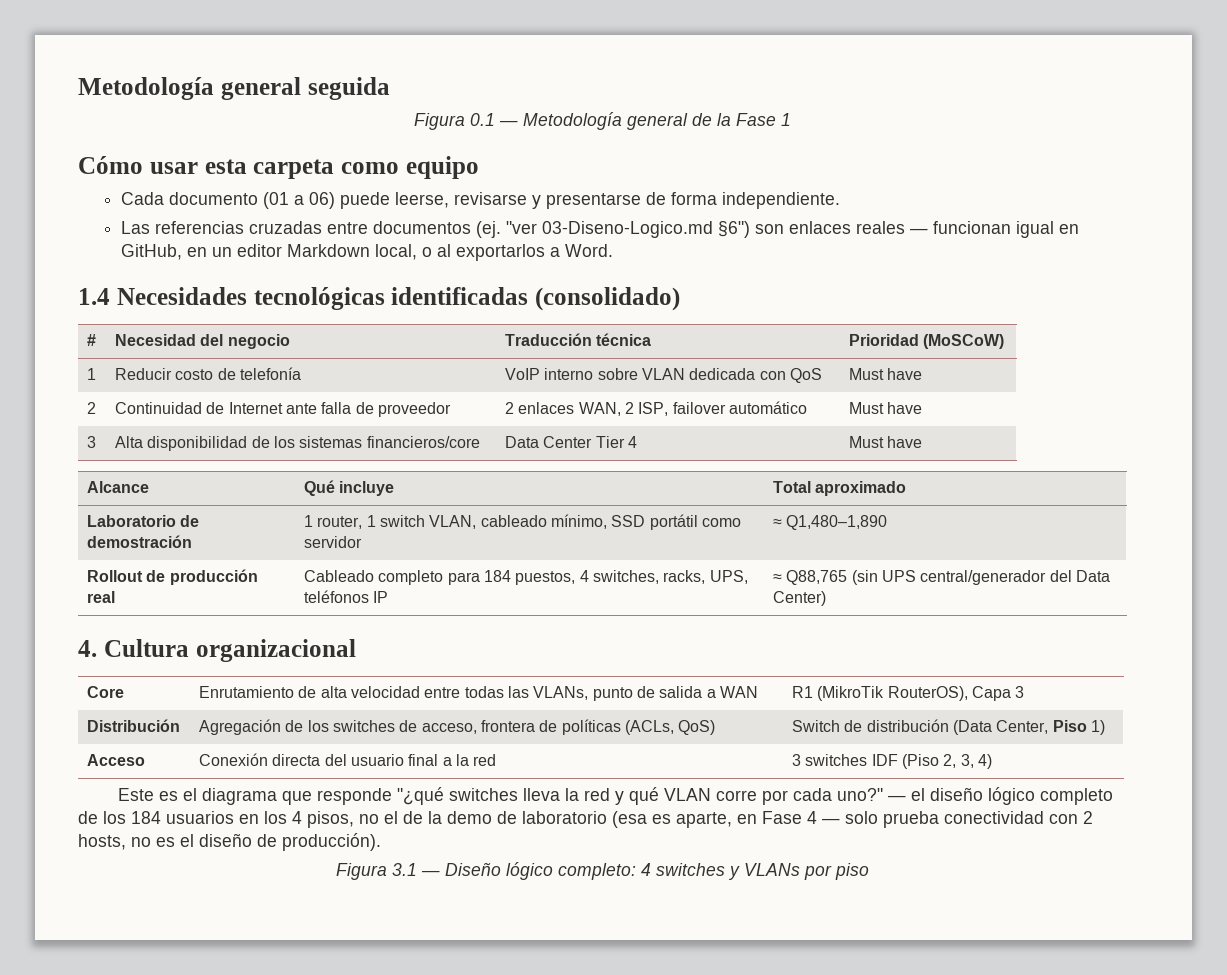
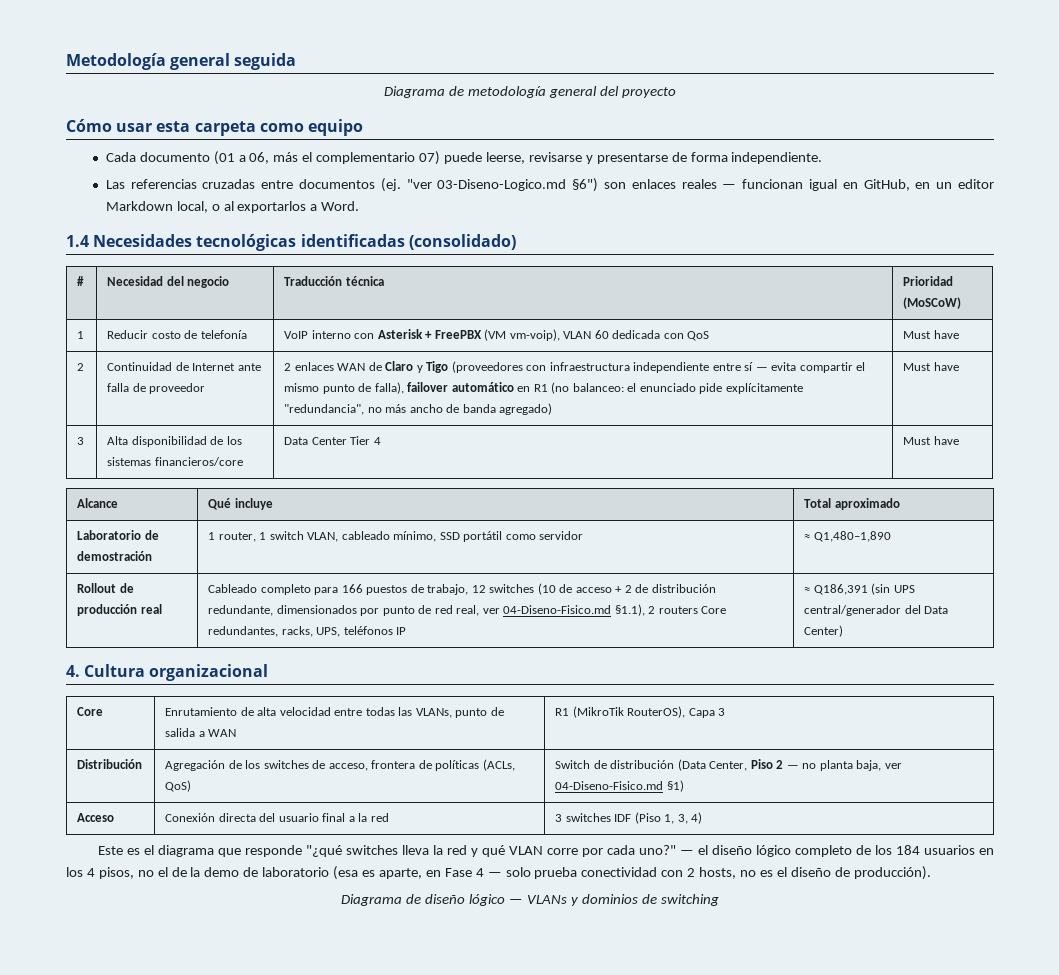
[414,112,791,130] Figura 0.1 — Metodología general de la Fase 1 -> [384,86,676,98] Diagrama de metodología general del proyecto
[309,192,336,209] 06) -> [249,151,441,165] 06, más el complementario 07)
[597,368,686,380] sobre VLAN -> [354,329,609,341] con Asterisk + FreePBX (VM vm-voip), VLAN 60
[578,401,808,416] WAN, 2 ISP, failover automático -> [337,361,866,373] [284,382,803,394] [284,403,553,415] WAN de Claro y Tigo (proveedores con infraestructura independiente entre sí — evita compartir el mismo punto de falla), failover automático en R1 (no balanceo: el enunciado pide explícitamente "redundancia", no más ancho de banda agregado)
[484,570,660,585] 184 puestos, 4 switches, -> [341,583,716,595] [208,604,727,616] [208,626,279,637] 166 puestos de trabajo, 12 switches (10 de acceso + 2 de distribución redundante, dimensionados por punto de red real, ver 04-Diseno-Fisico.md §1.1), 2 routers Core redundantes,
[786,570,848,585] Q88,765 -> [813,584,868,595] Q186,391
[1091,720,1106,735] 1) -> [776,760,902,771] [555,780,684,792] 2 — no planta baja, ver 04-Diseno-Fisico.md §1)
[943,754,957,768] 2, -> [664,814,675,824] 1,
[336,862,869,880] Figura 3.1 — Diseño lógico completo: 4 switches y VLANs por piso -> [341,894,719,906] Diagrama de diseño lógico — VLANs y dominios de switching

